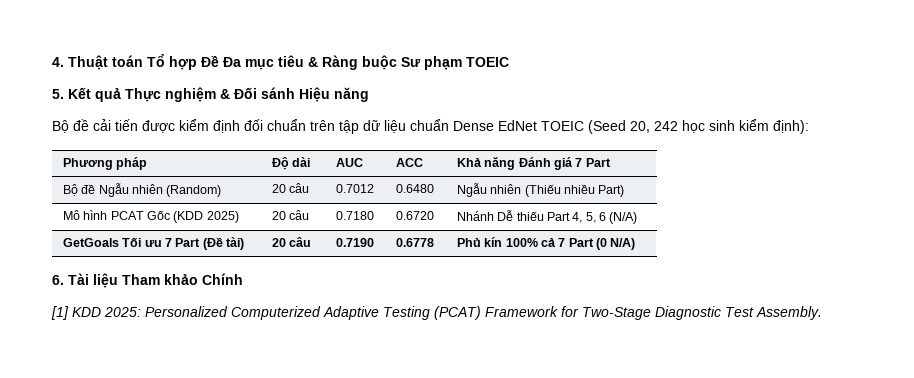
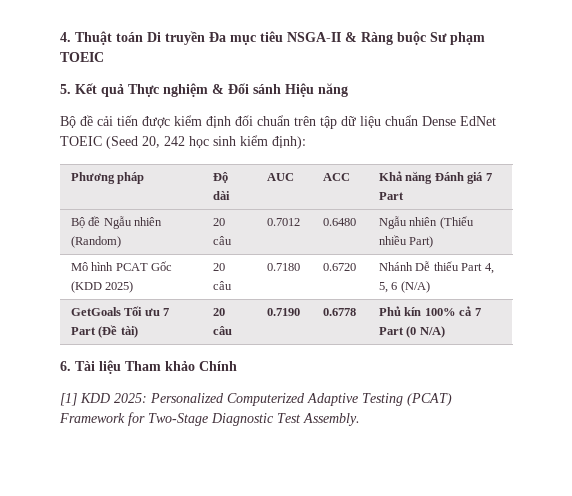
[147,53,219,70] Tổ hợp Đề -> [147,31,205,45] Di truyền
(304, 61) none -> [287,32,341,42] NSGA-II

